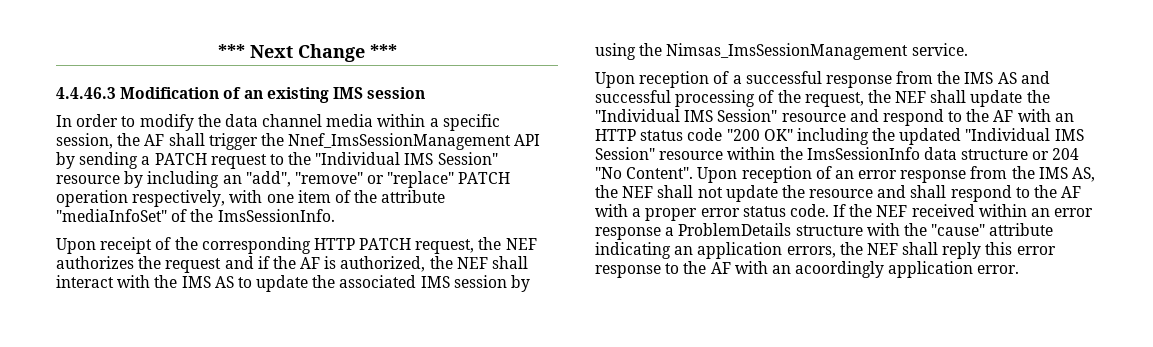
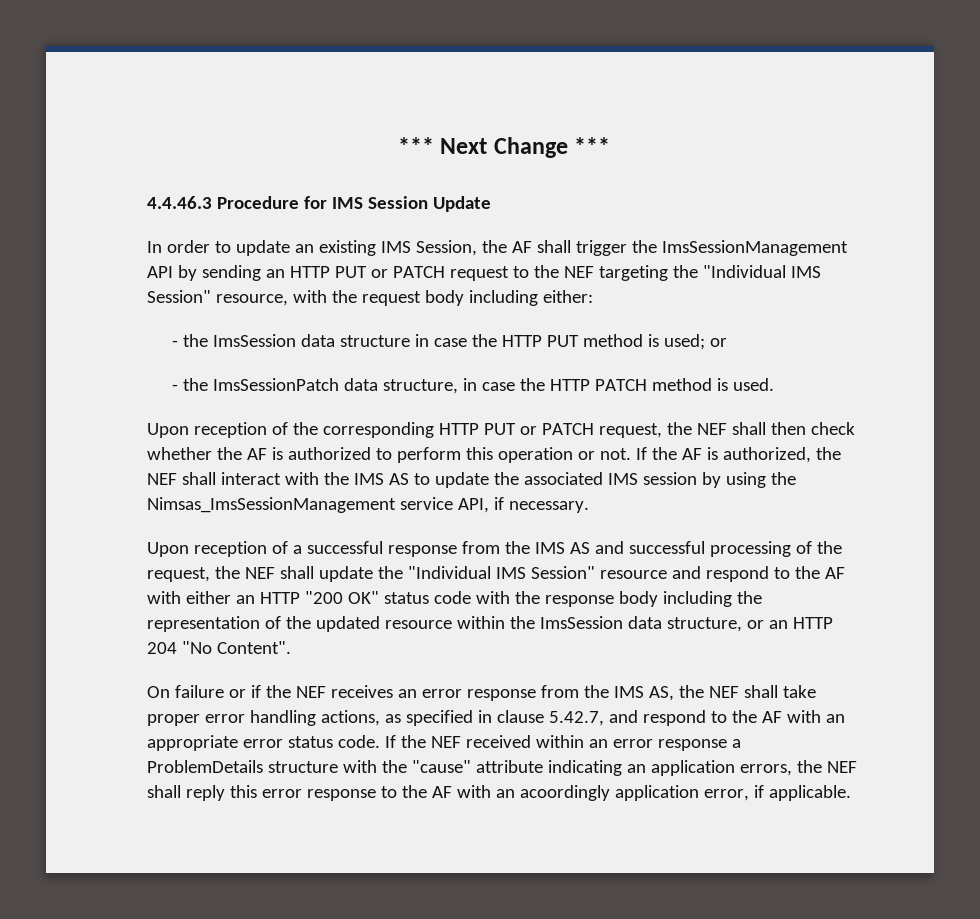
[120,87,426,103] [56,114,500,131] [56,133,113,149] Modification of an existing IMS session // In order to modify the data channel media within a specific session, -> [216,196,491,212] [147,240,477,256] Procedure for IMS Session Update // In order to update an existing IMS Session,
[288,133,512,150] Nnef_ImsSessionManagement -> [661,240,848,256] ImsSessionManagement
[141,152,498,169] [56,171,511,188] [56,190,446,207] [56,209,335,222] [56,237,153,254] a PATCH request to the "Individual IMS Session" resource by including an "add", "remove" or "replace" PATCH operation respectively, with one item of the attribute "mediaInfoSet" of the ImsSessionInfo. // Upon receipt -> [265,265,821,281] [147,290,593,306] [172,334,727,350] [172,378,774,394] [147,422,267,438] an HTTP PUT or PATCH request to the NEF targeting the "Individual IMS Session" resource, with the request body including either: // - the ImsSession data structure in case the HTTP PUT method is used; or // - the ImsSessionPatch data structure, in case the HTTP PATCH method is used. // Upon reception
(355, 244) none -> [483,423,537,435] PUT or
[56,256,270,273] authorizes the request and if -> [731,422,855,435] [147,447,647,463] shall then check whether the AF is authorized to perform this operation or not. If
[911,43,968,56] service. -> [399,497,589,513] service API, if necessary.
[1054,113,1074,122] [595,128,1084,145] [595,147,1080,160] [595,166,832,183] an HTTP status code "200 OK" including the updated "Individual IMS Session" resource within the ImsSessionInfo data structure or 204 "No Content". Upon reception of -> [185,591,762,607] [147,616,833,632] [147,641,291,654] [147,685,393,698] either an HTTP "200 OK" status code with the response body including the representation of the updated resource within the ImsSession data structure, or an HTTP 204 "No Content". // On failure or if the NEF receives
[697,185,1082,202] [595,204,698,221] not update the resource and shall respond to the AF with a proper -> [782,685,816,698] [147,710,845,726] [147,735,238,751] take proper error handling actions, as specified in clause 5.42.7, and respond to the AF with an appropriate
[977,265,1020,274] error. -> [703,785,851,801] error, if applicable.

